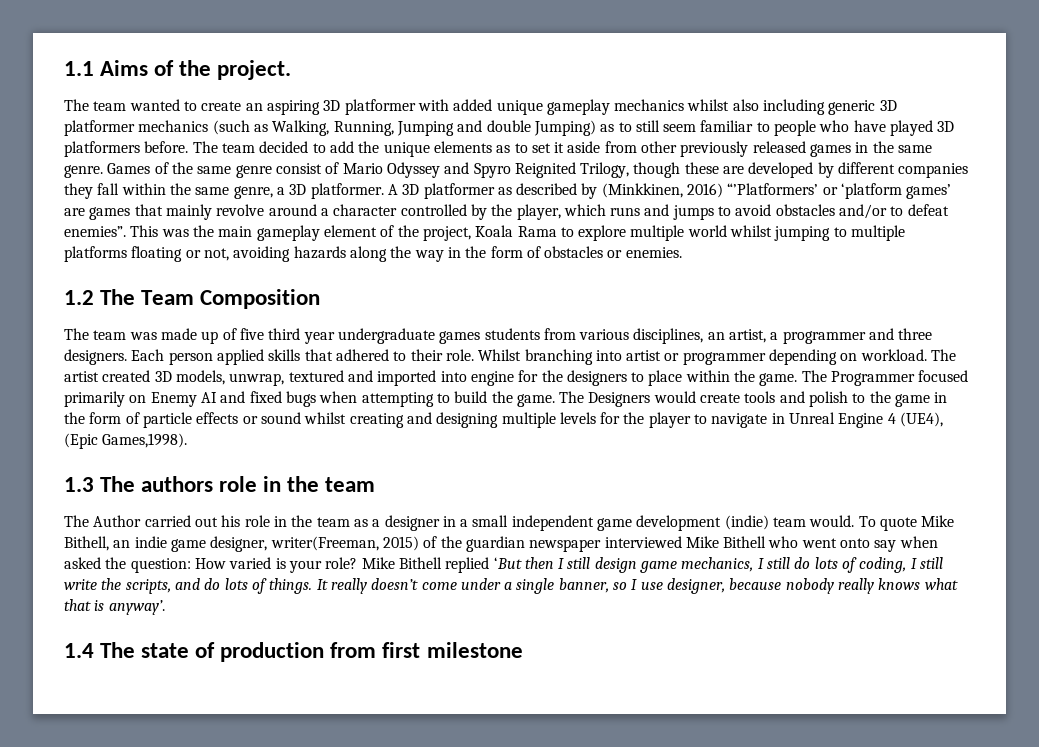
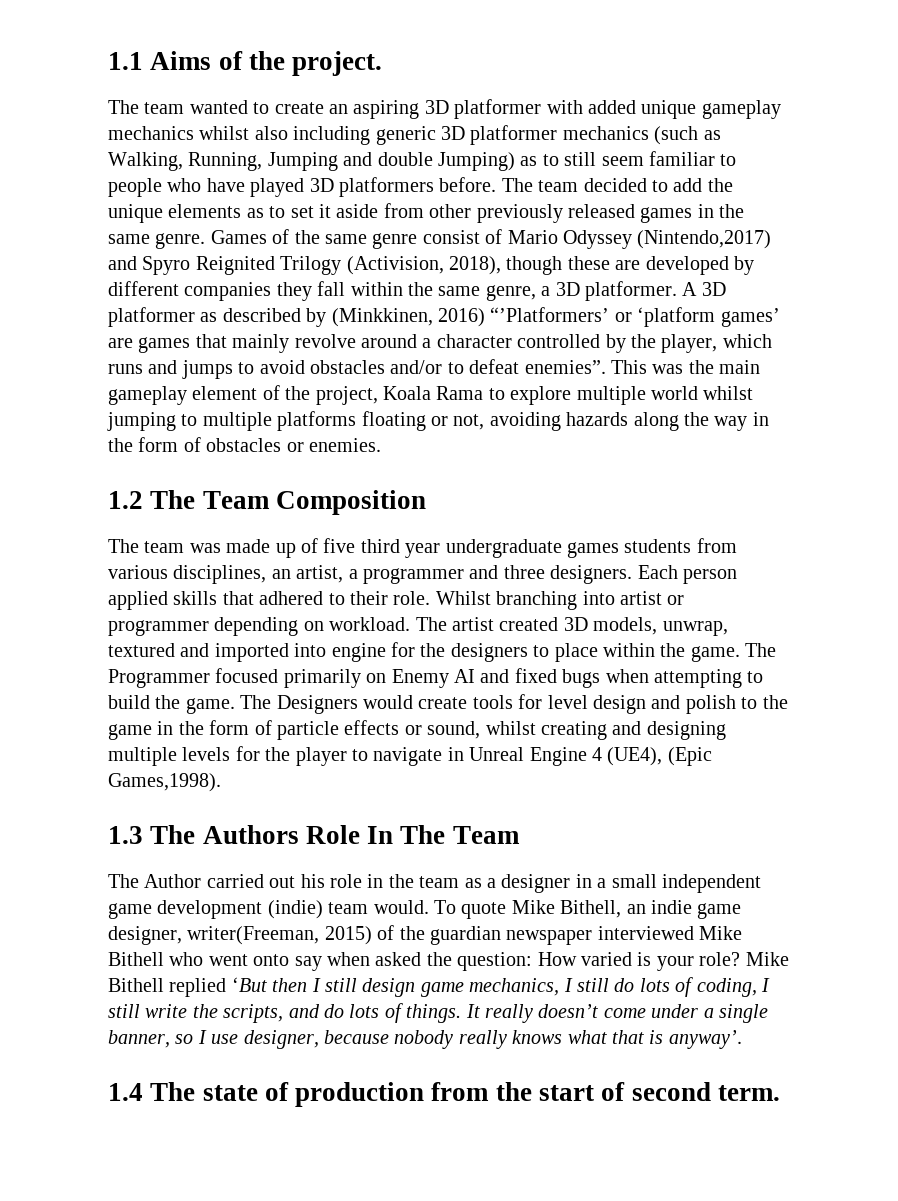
(440, 170) none -> [637,230,772,249] (Nintendo,2017)
[580,162,630,178] Trilogy, -> [280,256,501,275] Trilogy (Activision, 2018),
(776, 397) none -> [518,694,646,714] for level design
[260,412,301,424] sound -> [427,721,481,739] sound,
[141,476,376,492] authors role in the team -> [202,825,520,844] Authors Role In The Team
[382,642,523,658] first milestone -> [495,1082,780,1101] the start of second term.

